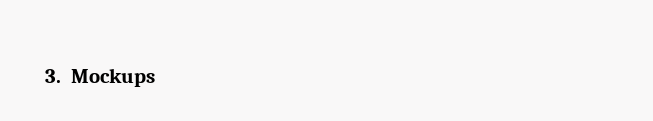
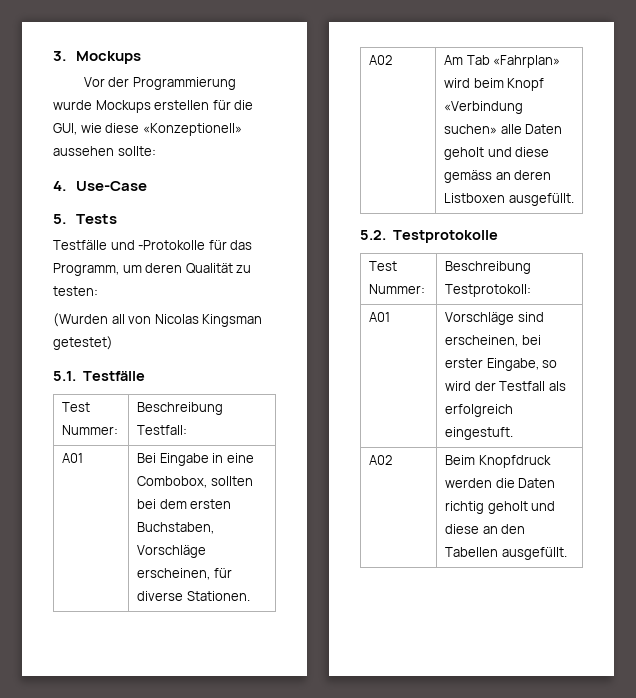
(155, 77) none -> [83,77,236,90] [53,100,254,113] [53,123,242,136] [53,146,156,156] [53,181,148,191] [53,214,118,224] [53,240,253,250] [53,263,252,276] [53,286,98,296] [53,313,263,327] [53,336,113,350] [53,371,145,381] [62,402,91,412] [62,425,119,435] [137,402,224,415] [137,425,188,435] [62,453,84,463] [137,453,254,466] [137,476,253,488] [137,499,232,509] [137,522,215,534] [137,545,207,558] [137,568,232,580] [137,591,250,601] [369,55,393,65] [444,55,561,68] [444,78,545,91] [444,101,524,114] [444,124,563,134] [444,147,550,160] [444,170,552,183] [444,193,574,206] [360,230,498,243] [369,261,398,271] [369,284,426,294] [445,261,532,274] [445,284,532,297] [369,312,391,322] [445,312,544,325] [445,335,541,347] [445,358,558,371] [445,381,566,391] [445,404,514,417] [445,427,514,440] [369,455,393,465] [445,455,551,468] [445,478,556,488] [445,501,556,514] [445,524,526,534] [445,547,567,560] // Vor der Programmierung wurde Mockups erstellen für die GUI, wie diese «Konzeptionell» aussehen sollte: // 4. Use-Case // 5. Tests // Testfälle und -Protokolle für das Programm, um deren Qualität zu testen: // (Wurden all von Nicolas Kingsman getestet) // 5.1. Testfälle // Test Nummer: | Beschreibung Testfall: // A01 | Bei Eingabe in eine Combobox, sollten bei dem ersten Buchstaben, Vorschläge erscheinen, für diverse Stationen. // A02 | Am Tab «Fahrplan» wird beim Knopf «Verbindung suchen» alle Daten geholt und diese gemäss an deren Listboxen ausgefüllt. // 5.2. Testprotokolle // Test Nummer: | Beschreibung Testprotokoll: // A01 | Vorschläge sind erscheinen, bei erster Eingabe, so wird der Testfall als erfolgreich eingestuft. // A02 | Beim Knopfdruck werden die Daten richtig geholt und diese an den Tabellen ausgefüllt.

